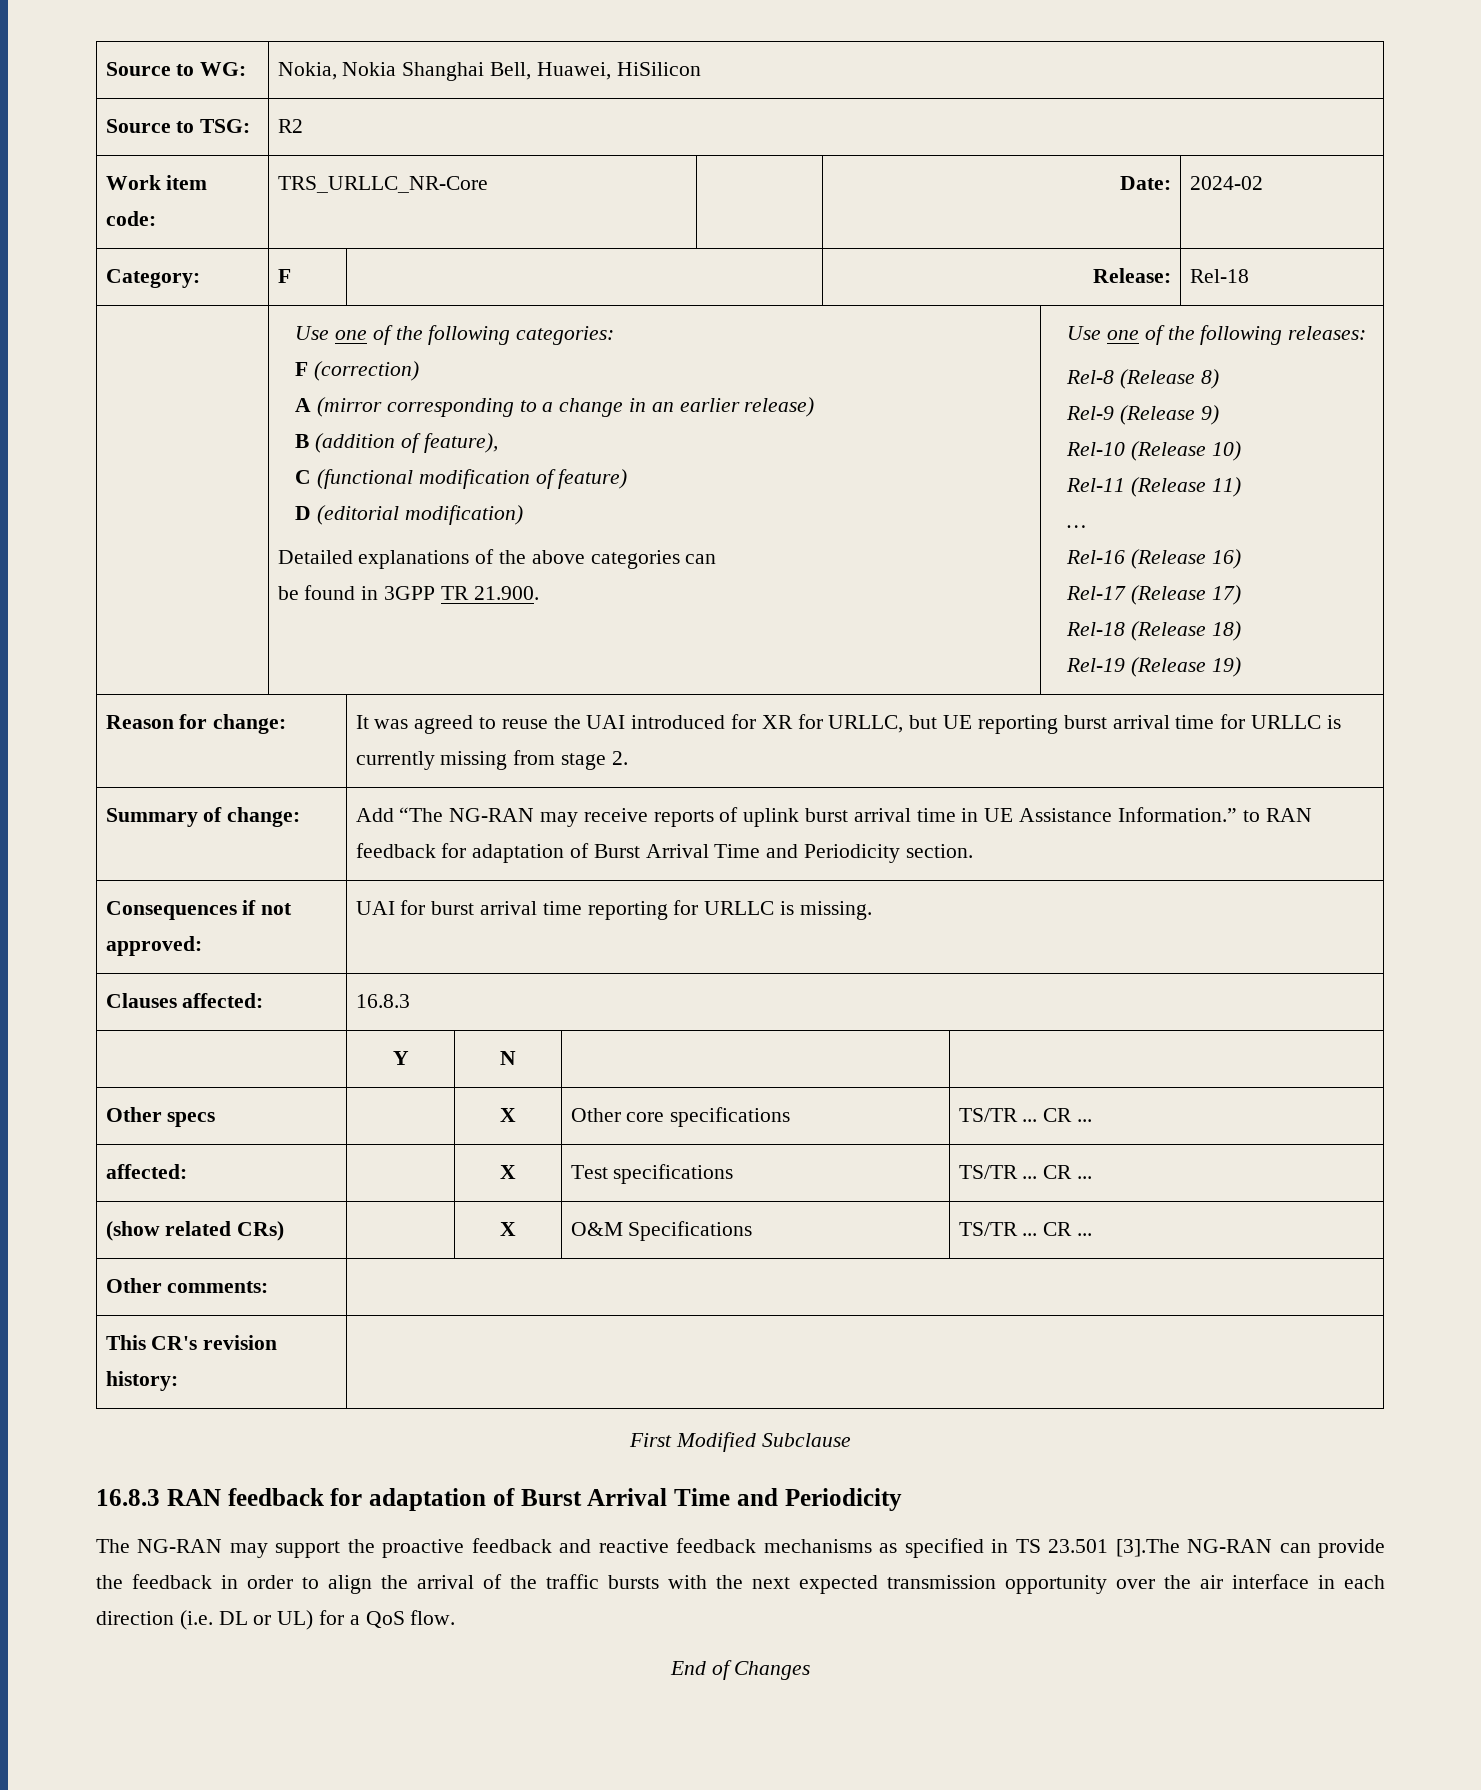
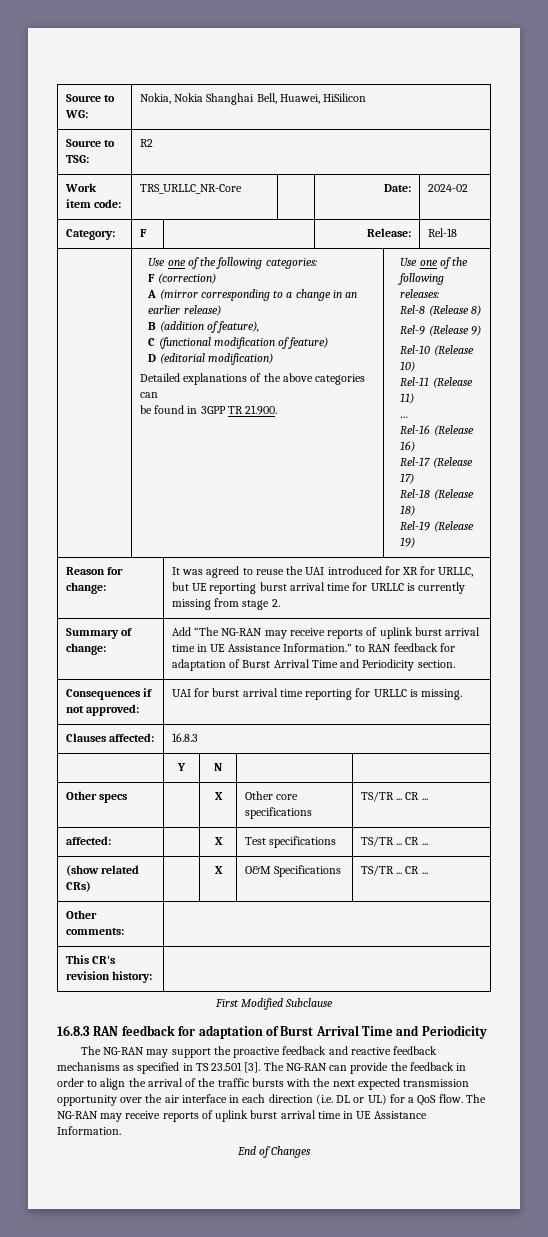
[1115,1539,1180,1557] [3].The -> [244,1062,284,1073] [3]. The
(456, 1617) none -> [465,1094,486,1103] [57,1110,427,1122] [57,1126,121,1135] The NG-RAN may receive reports of uplink burst arrival time in UE Assistance Information.

